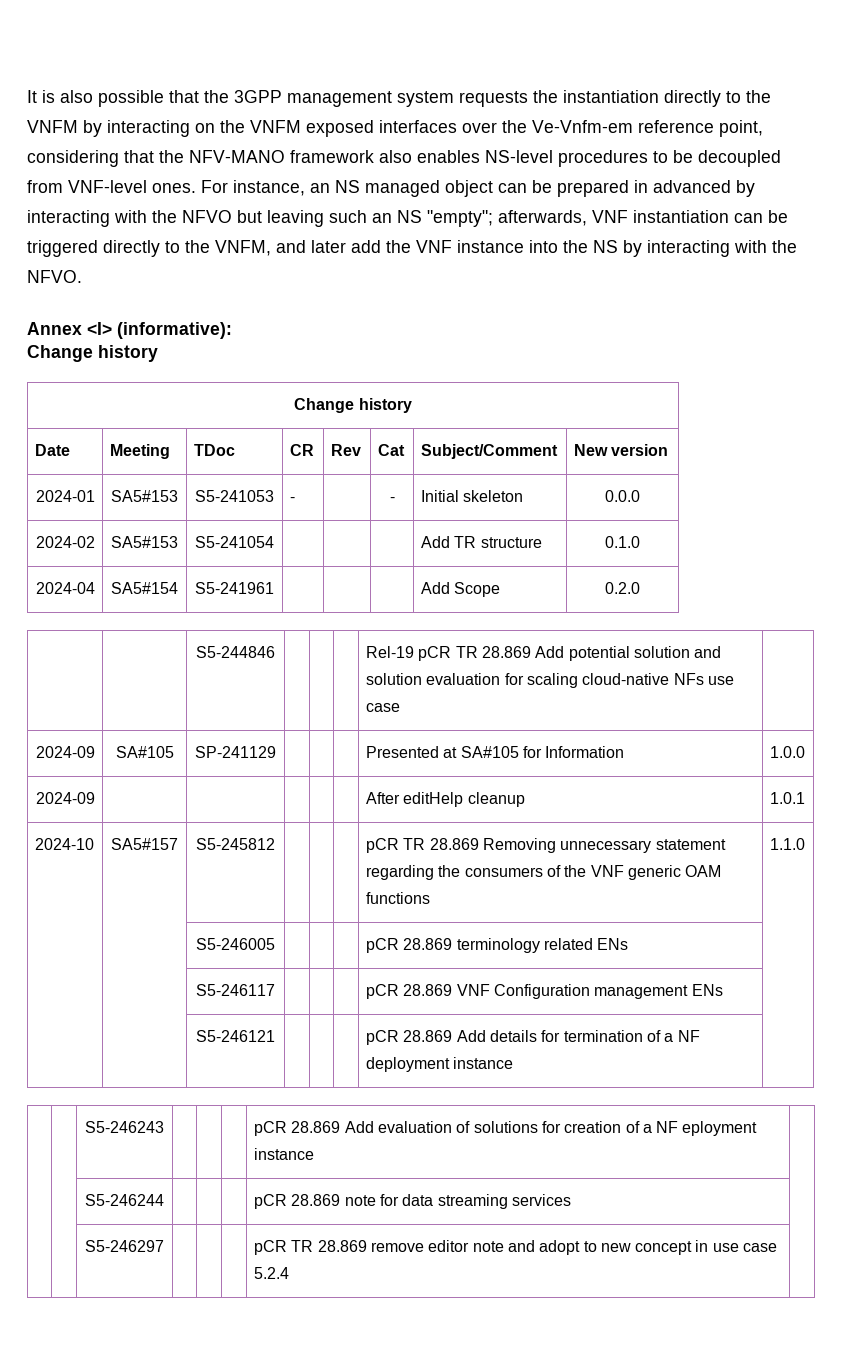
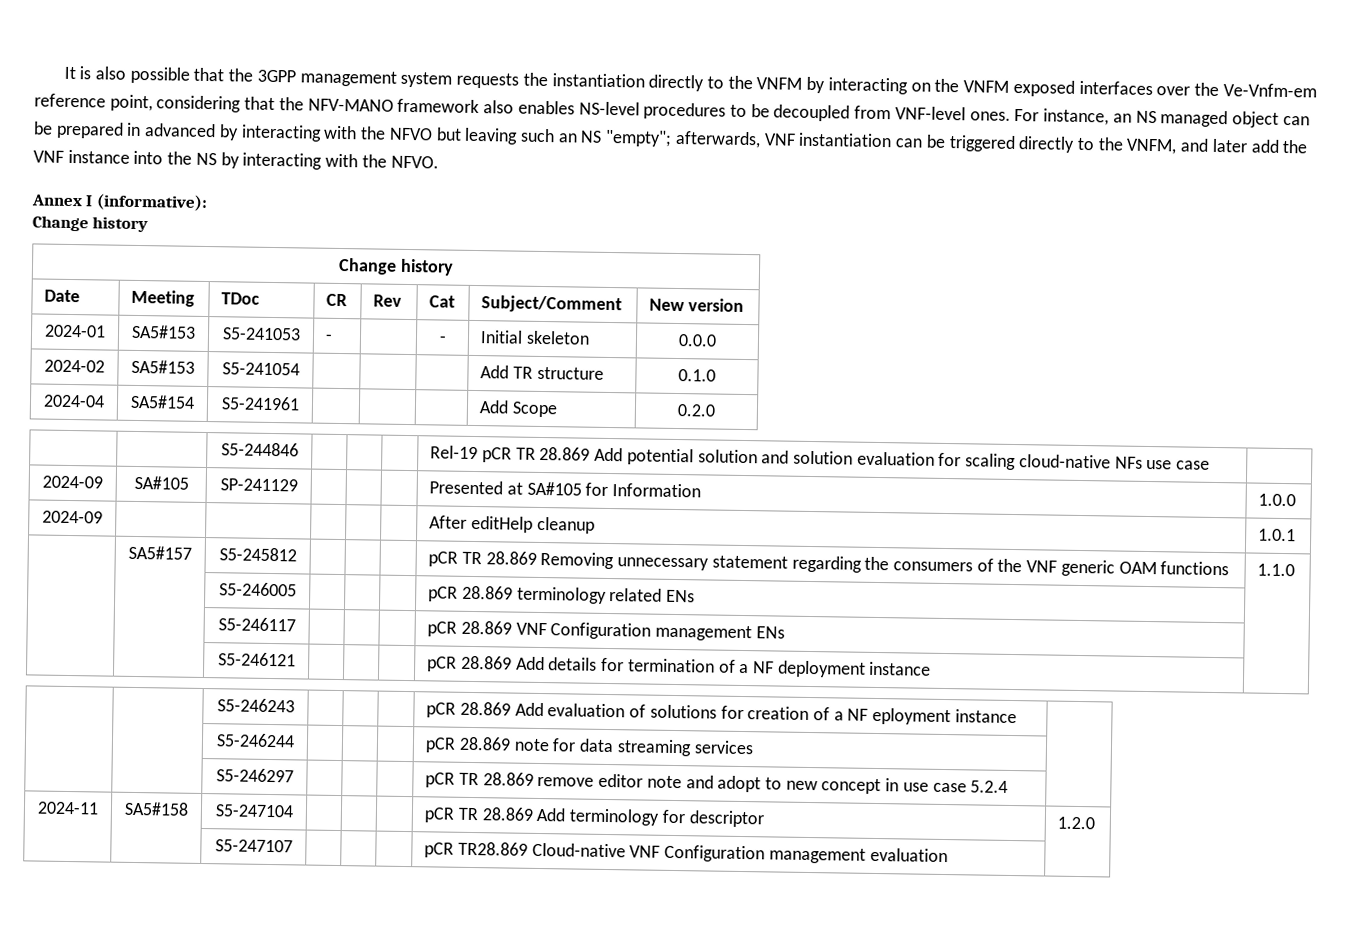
[87,322,112,335] <I> -> [85,195,94,207] I
[34,838,94,850] 2024-10 -> (1297, 535) none
(289, 1273) none -> [37,801,99,815] [124,801,189,816] [214,804,294,818] [424,807,764,828] [1057,816,1096,830] [214,839,293,853] [424,841,948,864] // 2024-11 | SA5#158 | S5-247104 | | | | pCR TR 28.869 Add terminology for descriptor | 1.2.0 // | | S5-247107 | | | | pCR TR28.869 Cloud-native VNF Configuration management evaluation |

